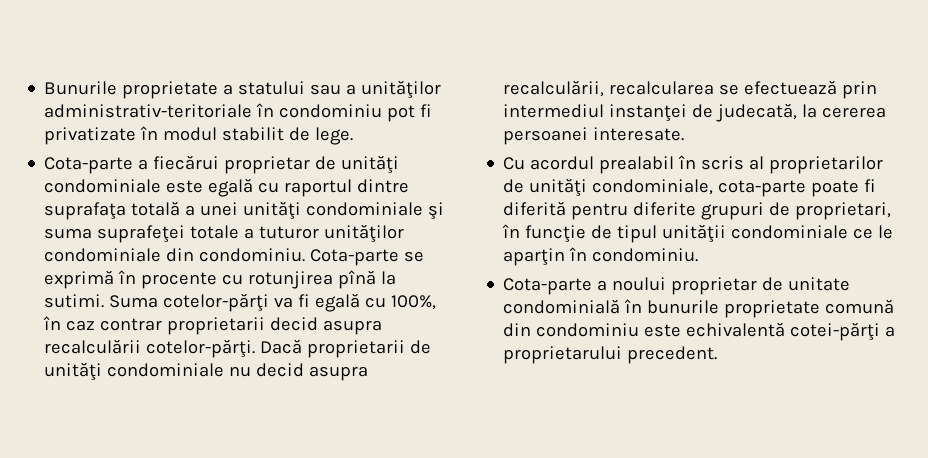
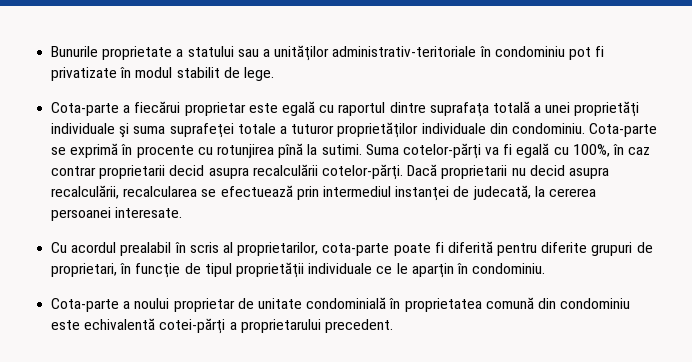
[315,156,400,174] [44,179,162,193] de unităţi condominiale -> (246, 109) none
[243,202,424,220] unităţi condominiale -> [574,101,640,117] [51,123,116,134] proprietăţi individuale
[324,225,405,243] [44,248,162,262] unităţilor condominiale -> [337,122,486,138] proprietăţilor individuale
[410,340,432,354] [44,363,225,381] de unităţi condominiale -> (508, 172) none
[769,156,884,174] [503,179,714,197] proprietarilor de unităţi condominiale, -> [237,242,319,256] proprietarilor,
[662,225,849,243] unităţii condominiale -> [235,262,373,278] proprietăţii individuale
[647,300,821,318] bunurile proprietate -> [404,298,482,312] proprietatea

